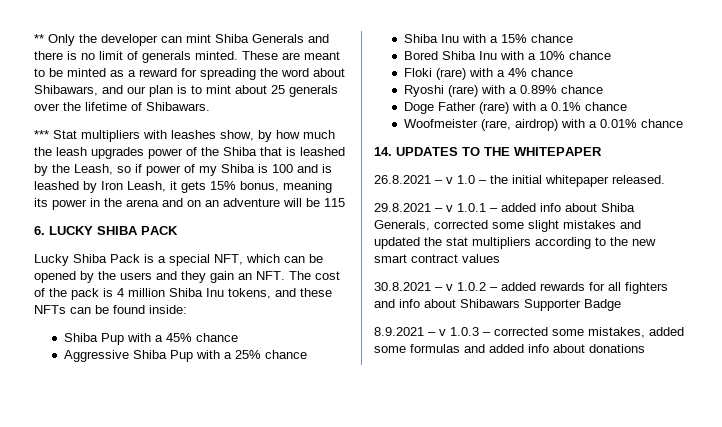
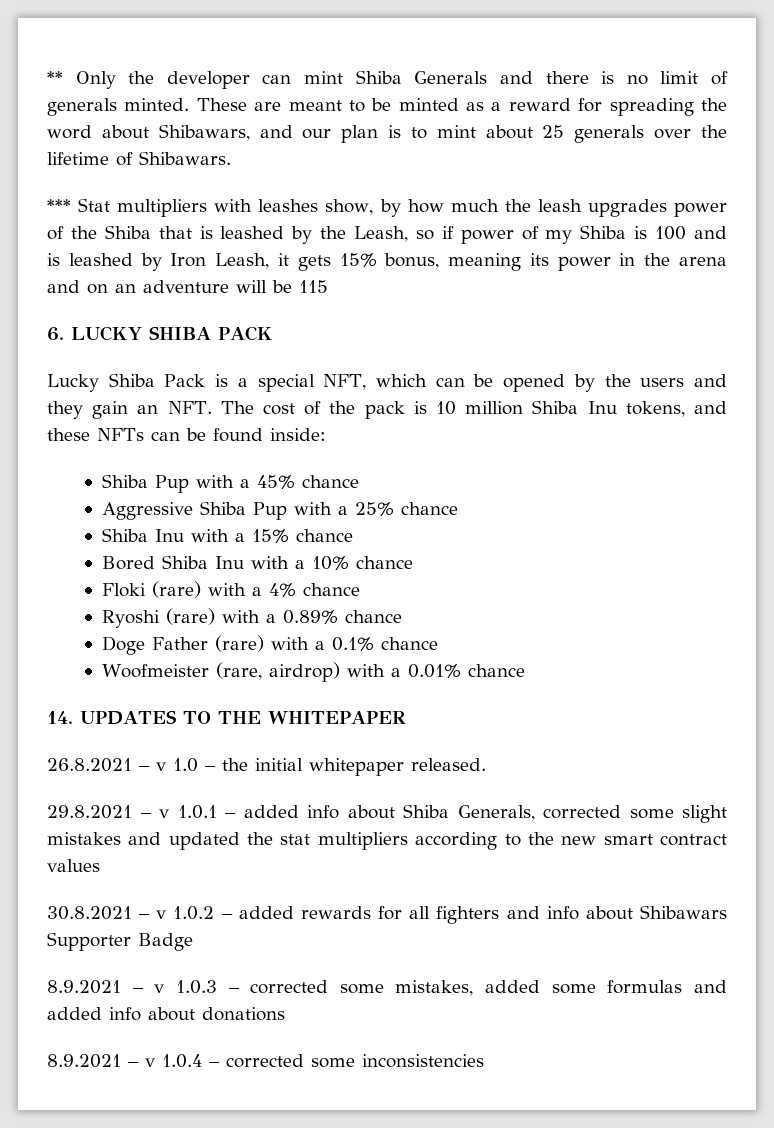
[117,288,124,297] 4 -> [435,401,456,415] 10
(645, 348) none -> [47,1054,484,1068] // 8.9.2021 – v 1.0.4 – corrected some inconsistencies

